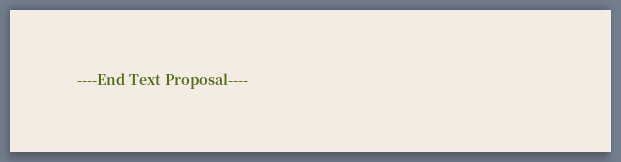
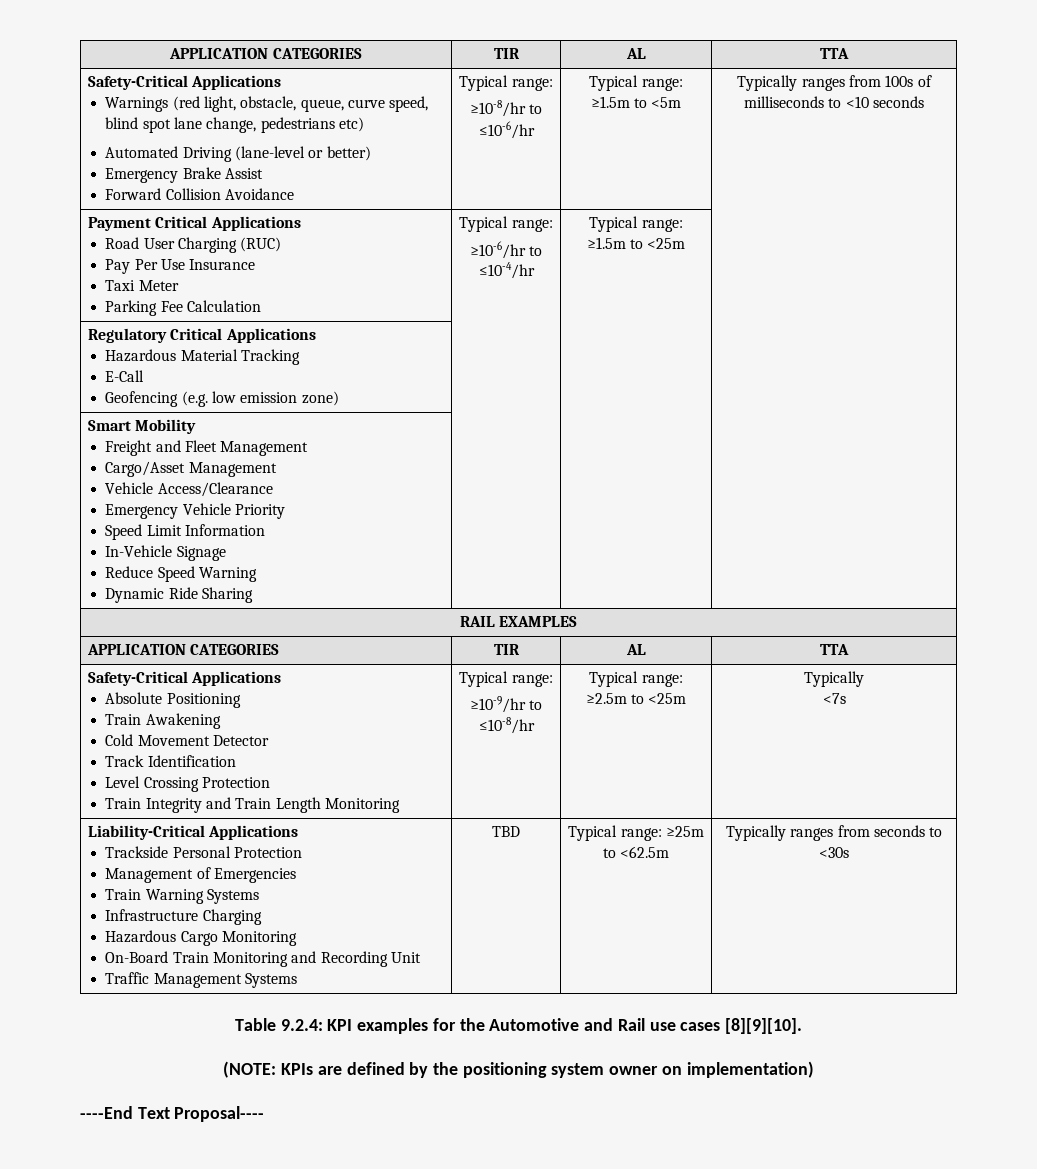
(77, 79) none -> [169,48,362,59] [493,48,520,59] [625,48,646,59] [820,48,849,59] [87,75,282,90] [105,96,429,112] [105,117,365,133] [105,146,371,162] [105,167,264,183] [105,188,295,200] [459,75,553,91] [469,100,543,117] [478,121,535,139] [589,75,683,91] [590,96,682,108] [737,75,932,91] [744,96,924,108] [87,216,301,231] [105,237,282,253] [105,259,256,274] [105,280,179,291] [105,300,262,316] [459,216,553,232] [469,241,543,259] [478,262,535,279] [589,216,683,232] [586,237,686,249] [87,328,316,343] [105,349,301,365] [105,370,145,382] [105,391,339,407] [87,419,197,434] [105,440,309,456] [105,461,277,477] [105,482,273,497] [105,503,286,519] [105,524,266,540] [105,545,226,561] [105,566,258,582] [105,587,254,603] [459,616,578,627] [86,644,280,655] [493,644,520,655] [625,644,646,655] [820,644,849,655] [87,671,282,686] [105,692,241,708] [105,713,221,729] [105,734,270,746] [105,755,236,767] [105,776,271,792] [105,797,401,813] [459,671,553,687] [469,696,543,713] [478,717,535,734] [589,671,683,687] [585,693,687,704] [804,671,864,687] [822,693,846,704] [87,825,299,840] [105,846,303,858] [105,867,297,883] [105,889,260,904] [105,909,262,925] [105,930,298,946] [105,951,422,967] [105,972,298,988] [492,826,520,837] [568,825,704,841] [602,846,670,858] [725,825,943,841] [819,847,849,858] [235,1018,802,1034] [223,1061,814,1078] APPLICATION CATEGORIES | TIR | AL | TTA // Safety-Critical Applications // Warnings (red light, obstacle, queue, curve speed, blind spot lane change, pedestrians etc) // Automated Driving (lane-level or better) // Emergency Brake Assist // Forward Collision Avoidance | Typical range: // ≥10-8/hr to ≤10-6/hr | Typical range: ≥1.5m to <5m | Typically ranges from 100s of milliseconds to <10 seconds // Payment Critical Applications // Road User Charging (RUC) // Pay Per Use Insurance // Taxi Meter // Parking Fee Calculation | Typical range: // ≥10-6/hr to ≤10-4/hr | Typical range: ≥1.5m to <25m | // Regulatory Critical Applications // Hazardous Material Tracking // E-Call // Geofencing (e.g. low emission zone) | | | // Smart Mobility // Freight and Fleet Management // Cargo/Asset Management // Vehicle Access/Clearance // Emergency Vehicle Priority // Speed Limit Information // In-Vehicle Signage // Reduce Speed Warning // Dynamic Ride Sharing | | | // RAIL EXAMPLES // APPLICATION CATEGORIES | TIR | AL | TTA // Safety-Critical Applications // Absolute Positioning // Train Awakening // Cold Movement Detector // Track Identification // Level Crossing Protection // Train Integrity and Train Length Monitoring | Typical range: // ≥10-9/hr to ≤10-8/hr | Typical range: ≥2.5m to <25m | Typically // <7s // Liability-Critical Applications // Trackside Personal Protection // Management of Emergencies // Train Warning Systems // Infrastructure Charging // Hazardous Cargo Monitoring // On-Board Train Monitoring and Recording Unit // Traffic Management Systems | TBD | Typical range: ≥25m to <62.5m | Typically ranges from seconds to <30s // Table 9.2.4: KPI examples for the Automotive and Rail use cases [8][9][10]. // (NOTE: KPIs are defined by the positioning system owner on implementation) //

